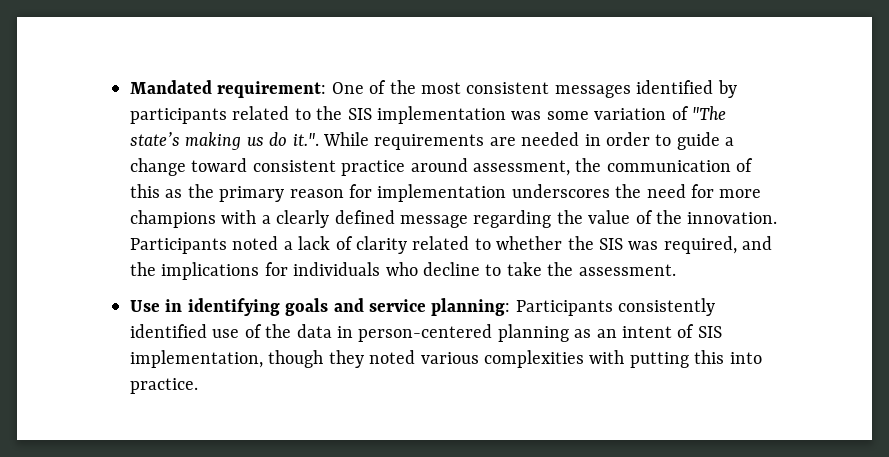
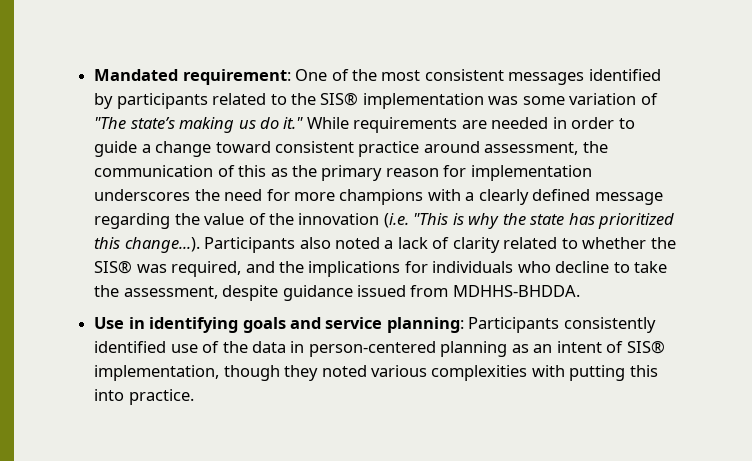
[347,108,372,120] SIS -> [320,92,359,106] SIS®
[292,133,319,146] it.". -> [283,117,304,129] it."
[687,212,778,224] [130,238,227,254] innovation. Participants -> [298,213,675,229] [94,237,331,253] innovation (i.e. "This is why the state has prioritized this change...). Participants also
[598,238,623,250] SIS -> [94,260,133,274] SIS®
[578,264,676,276] assessment. -> [123,285,580,301] assessment, despite guidance issued from MDHHS-BHDDA.
[697,326,722,338] SIS -> [626,340,665,354] SIS®

